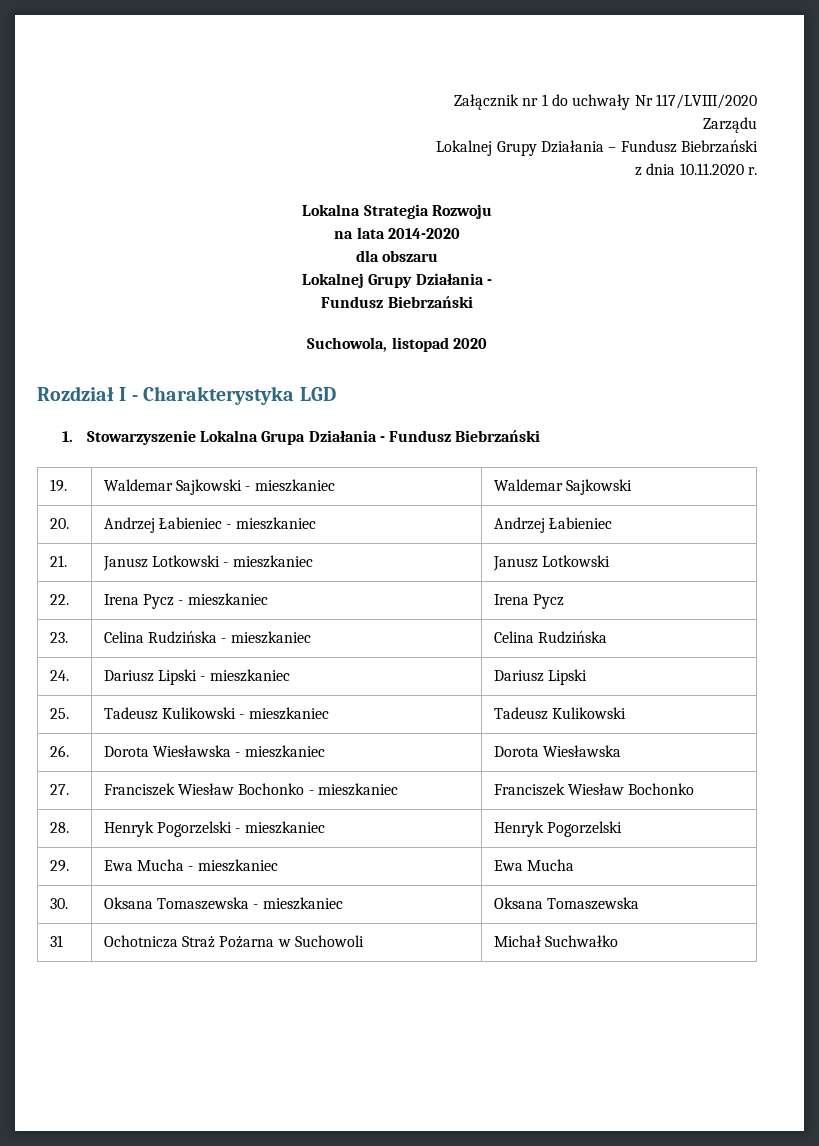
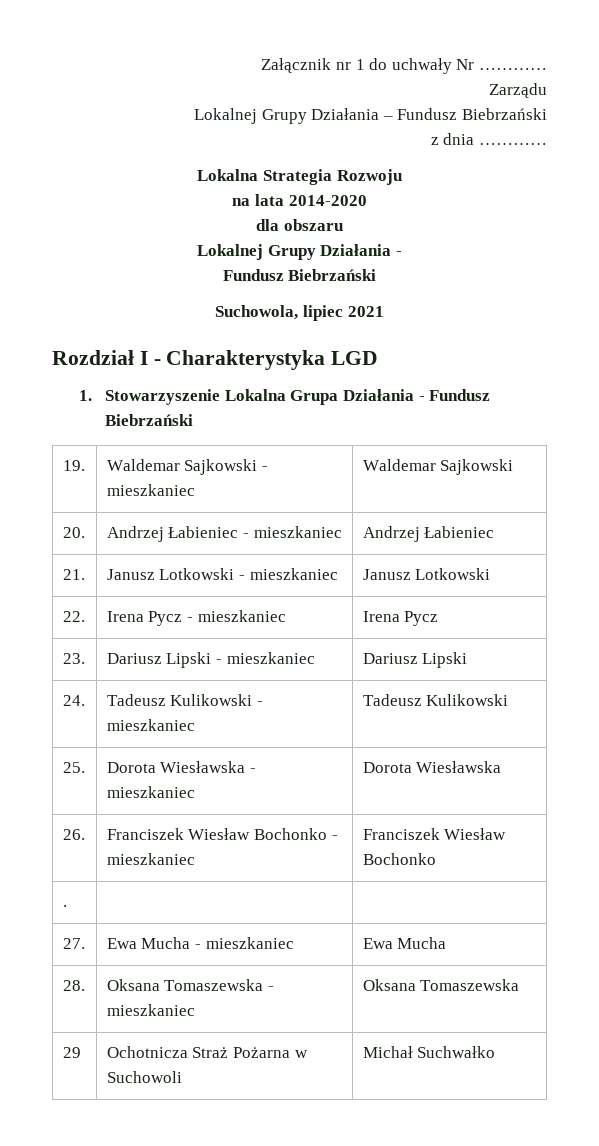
[656,94,758,109] 117/LVIII/2020 -> [478,68,547,70] …………
[679,163,758,175] 10.11.2020 r. -> [478,143,547,145] …………
[391,337,487,352] listopad 2020 -> [303,305,384,321] lipiec 2021
[103,631,311,644] [493,631,607,644] [49,670,69,681] | Celina Rudzińska - mieszkaniec | Celina Rudzińska // 24. -> (85, 658) none
[49,708,69,719] 25. -> [62,695,85,706] 24.
[49,745,69,757] 26. -> [62,762,85,773] 25.
[49,784,69,795] 27. -> [62,829,85,840] 26.
[49,822,69,833] [103,821,325,837] [493,821,622,837] [49,860,69,872] 28. | Henryk Pogorzelski - mieszkaniec | Henryk Pogorzelski // 29. -> [62,905,67,907] [62,938,85,949] . | | // 27.
[49,898,68,909] 30. -> [62,980,85,991] 28.
[49,935,63,947] 31 -> [62,1047,81,1058] 29

